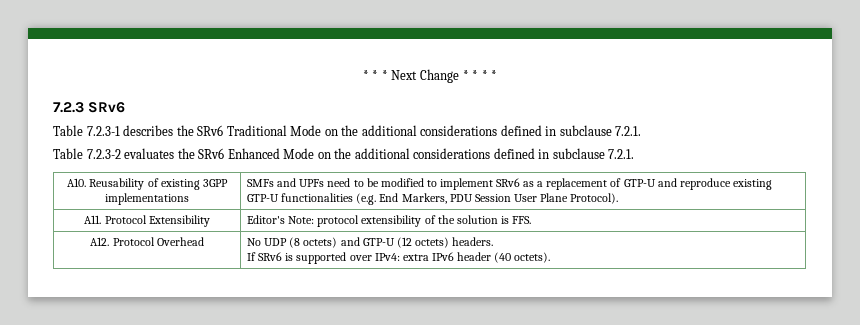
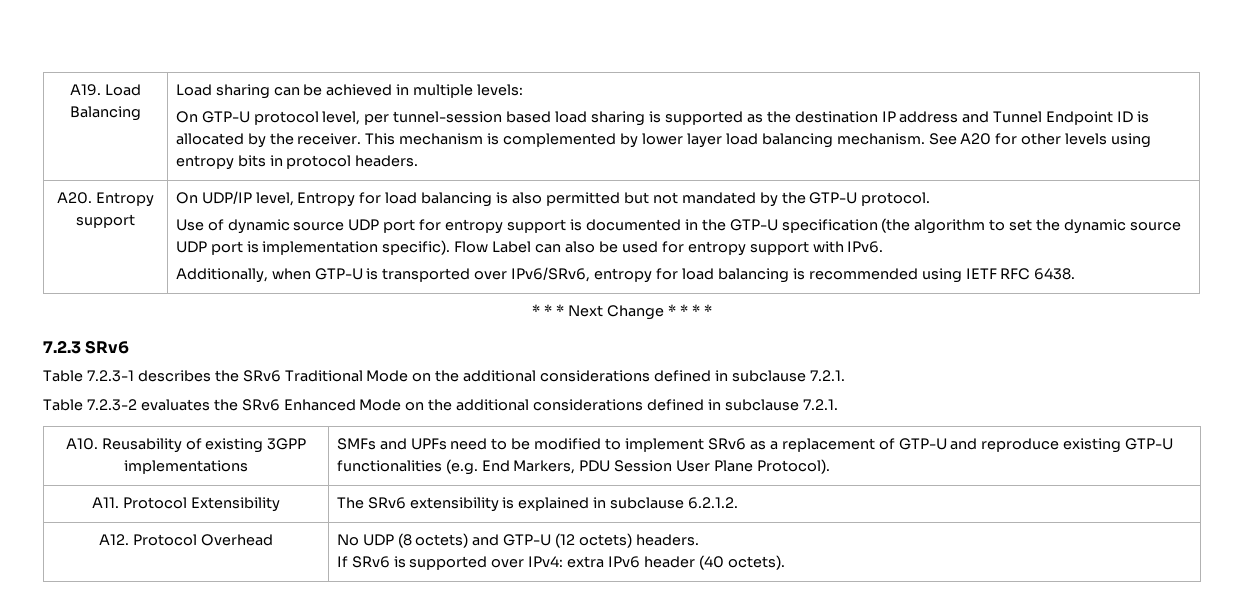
(362, 75) none -> [70,84,141,96] [70,106,141,121] [175,84,524,99] [175,111,1149,126] [175,133,1152,148] [175,155,419,170] [57,192,154,207] [76,214,135,228] [175,191,931,207] [175,218,1181,234] [175,240,884,256] [175,267,1076,283] A19. Load Balancing | Load sharing can be achieved in multiple levels: // On GTP-U protocol level, per tunnel-session based load sharing is supported as the destination IP address and Tunnel Endpoint ID is allocated by the receiver. This mechanism is complemented by lower layer load balancing mechanism. See A20 for other levels using entropy bits in protocol headers. // A20. Entropy support | On UDP/IP level, Entropy for load balancing is also permitted but not mandated by the GTP-U protocol. // Use of dynamic source UDP port for entropy support is documented in the GTP-U specification (the algorithm to set the dynamic source UDP port is implementation specific). Flow Label can also be used for entropy support with IPv6. // Additionally, when GTP-U is transported over IPv6/SRv6, entropy for load balancing is recommended using IETF RFC 6438. //
[247,215,531,227] Editor's Note: protocol extensibility of the solution is FFS. -> [336,497,739,512] The SRv6 extensibility is explained in subclause 6.2.1.2.

